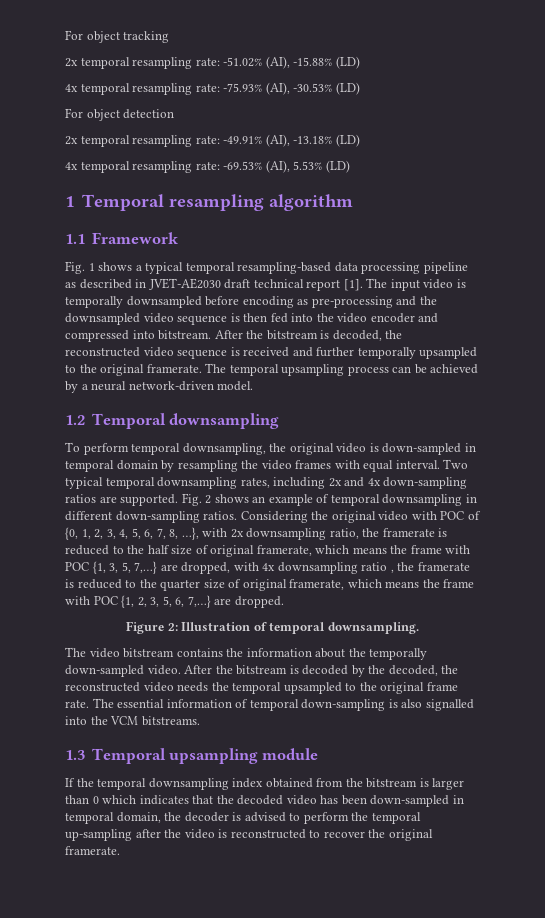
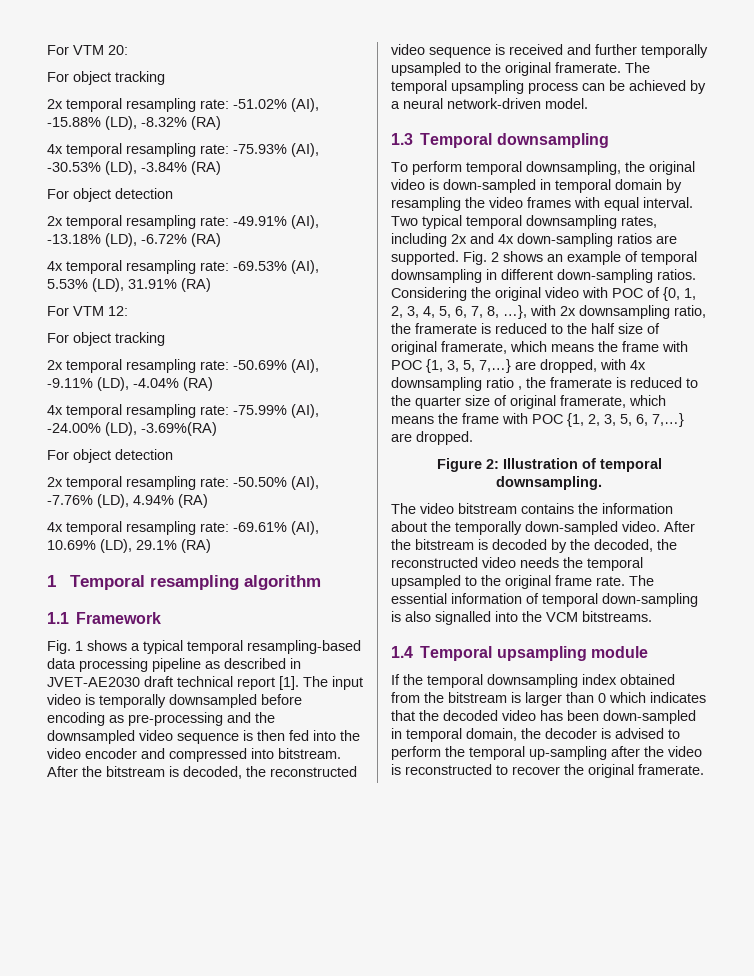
[65,30,83,40] For -> [47,45,128,55] [47,72,69,82] For VTM 20: // For
[335,56,360,69] (LD) -> [105,116,221,130] (LD), -8.32% (RA)
[335,82,360,95] (LD) -> [105,161,221,175] (LD), -3.84% (RA)
[335,134,360,147] (LD) -> [105,233,221,247] (LD), -6.72% (RA)
[325,160,350,173] (LD) -> [92,278,211,292] [47,306,128,316] [47,332,165,346] [47,359,319,373] [47,377,213,391] [47,404,319,418] [47,422,217,436] [47,449,173,463] [47,476,319,490] [47,494,208,508] [47,521,319,535] [47,539,211,553] (LD), 31.91% (RA) // For VTM 12: // For object tracking // 2x temporal resampling rate: -50.69% (AI), -9.11% (LD), -4.04% (RA) // 4x temporal resampling rate: -75.99% (AI), -24.00% (LD), -3.69%(RA) // For object detection // 2x temporal resampling rate: -50.50% (AI), -7.76% (LD), 4.94% (RA) // 4x temporal resampling rate: -69.61% (AI), 10.69% (LD), 29.1% (RA)
[65,415,85,425] 1.2 -> [391,133,413,145] 1.3
[65,750,85,760] 1.3 -> [391,646,413,658] 1.4

